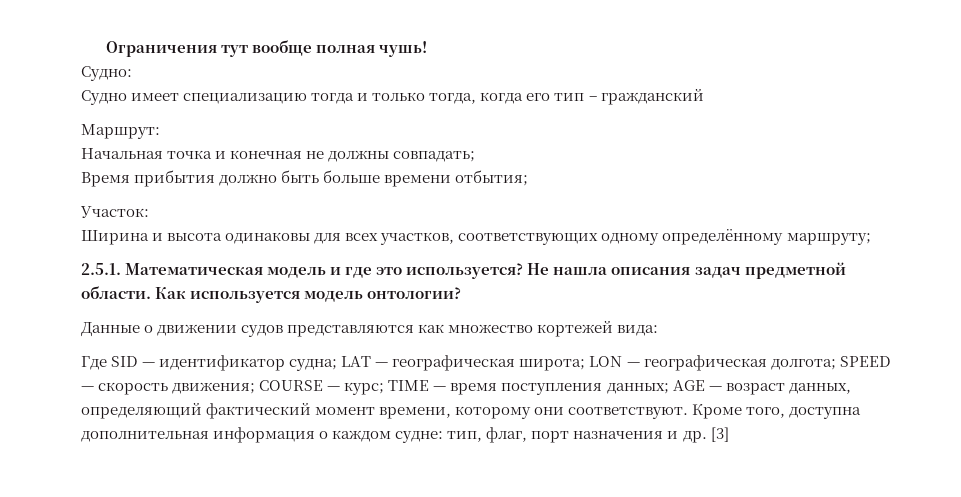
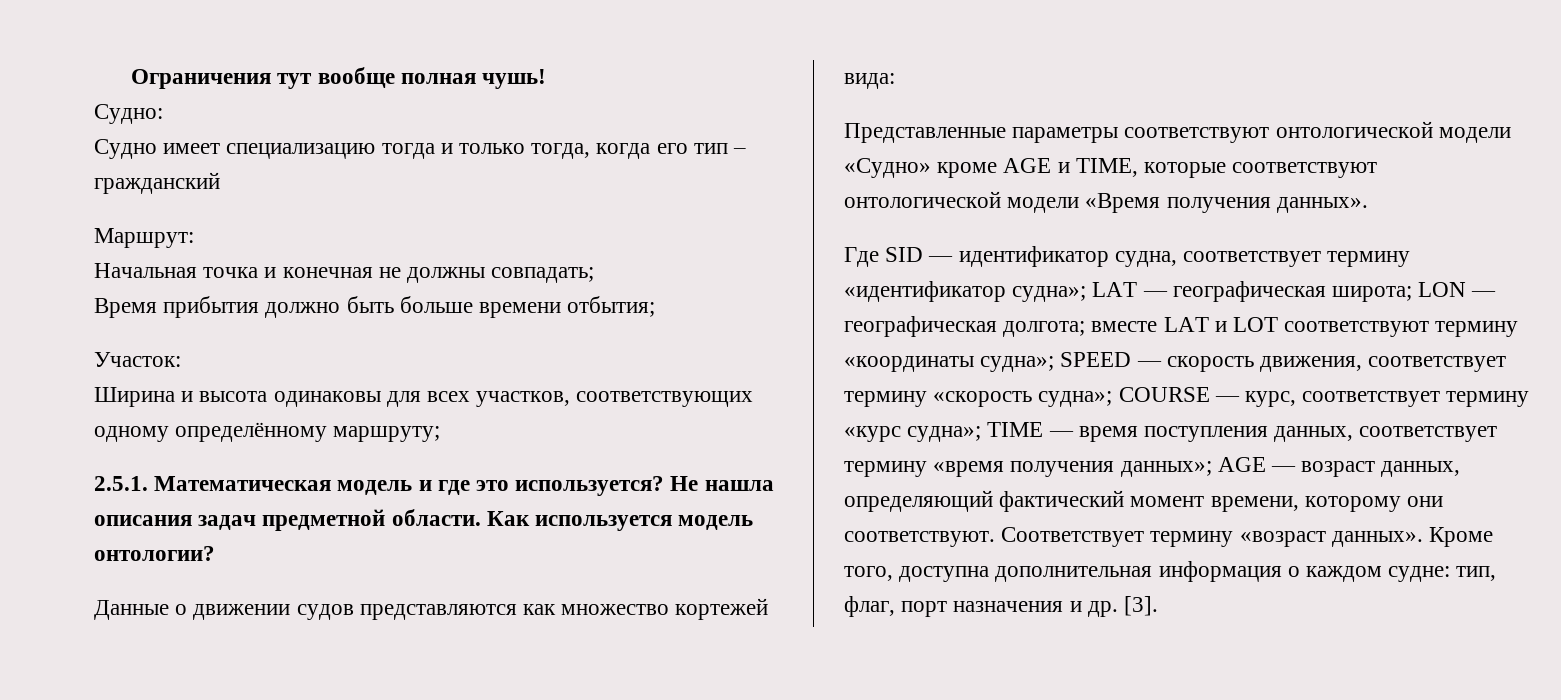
(659, 330) none -> [844,121,1511,143] [844,158,1378,178] [844,191,1368,213] // Представленные параметры соответствуют онтологической модели «Судно» кроме AGE и TIME, которые соответствуют онтологической модели «Время получения данных».
[289,359,338,371] судна; -> [1114,251,1411,267] [844,281,1087,302] судна, соответствует термину «идентификатор судна»;
[839,356,891,367] [81,380,669,395] SPEED — скорость движения; COURSE — курс; TIME — время поступления данных; -> [1091,317,1519,337] [844,352,1507,372] [844,387,1530,407] [844,422,1498,442] [844,461,1212,477] вместе LAT и LOT соответствуют термину «координаты судна»; SPEED — скорость движения, соответствует термину «скорость судна»; COURSE — курс, соответствует термину «курс судна»; TIME — время поступления данных, соответствует термину «время получения данных»;
(689, 413) none -> [1001,527,1423,547] Соответствует термину «возраст данных».
[710,427,729,442] [3] -> [1124,596,1159,616] [3].

